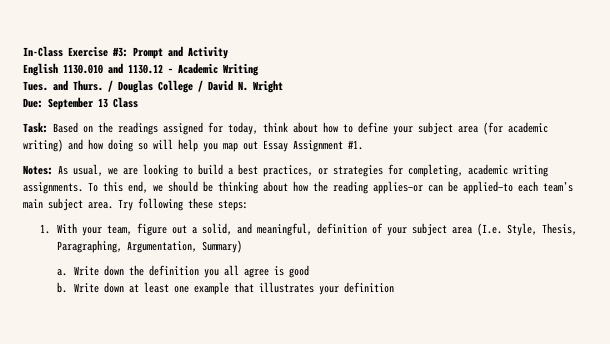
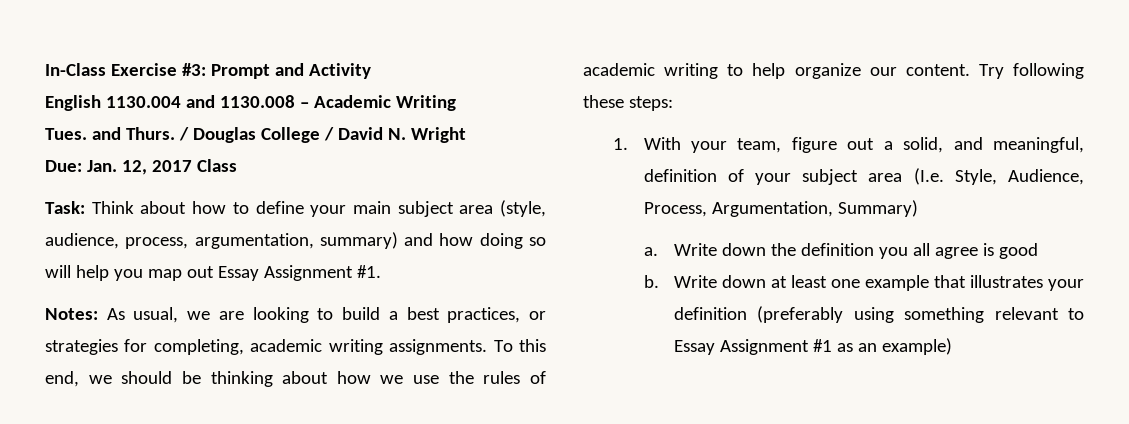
[63,63,163,74] 1130.010 and 1130.12 -> [105,95,295,108] 1130.004 and 1130.008
[48,97,108,110] September 13 -> [86,160,192,175] Jan. 12, 2017
[53,122,288,135] Based on the readings assigned for today, think -> [91,201,134,214] Think
[418,122,548,135] [23,139,63,152] subject area (for academic writing) -> [352,200,546,217] [45,232,398,249] main subject area (style, audience, process, argumentation, summary)
[313,181,573,194] [23,198,113,211] the reading applies—or can be applied—to each team’s main subject area. -> [380,371,546,384] [583,63,970,79] we use the rules of academic writing to help organize our content.
[542,223,578,235] [57,240,123,253] Thesis, Paragraphing, -> [1008,169,1084,185] [643,202,707,217] Audience, Process,
(395, 287) none -> [757,306,1084,323] [673,338,952,355] (preferably using something relevant to Essay Assignment #1 as an example)

